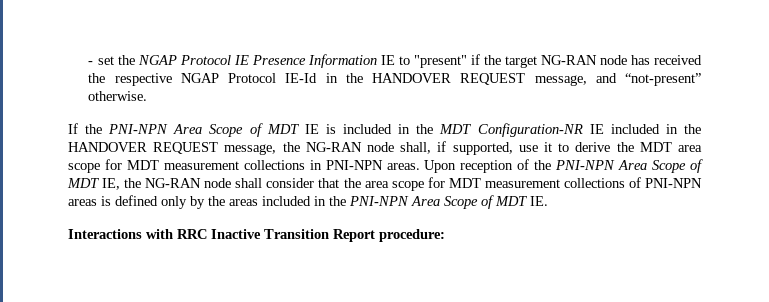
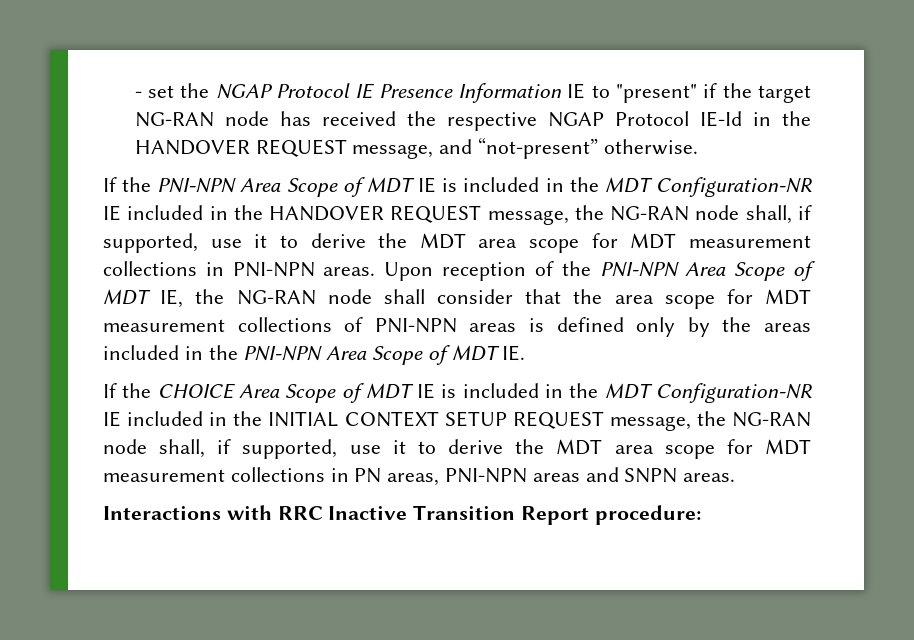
(548, 201) none -> [103,383,812,403] [103,411,811,431] [103,439,811,459] [103,467,736,486] // If the CHOICE Area Scope of MDT IE is included in the MDT Configuration-NR IE included in the INITIAL CONTEXT SETUP REQUEST message, the NG-RAN node shall, if supported, use it to derive the MDT area scope for MDT measurement collections in PN areas, PNI-NPN areas and SNPN areas.

